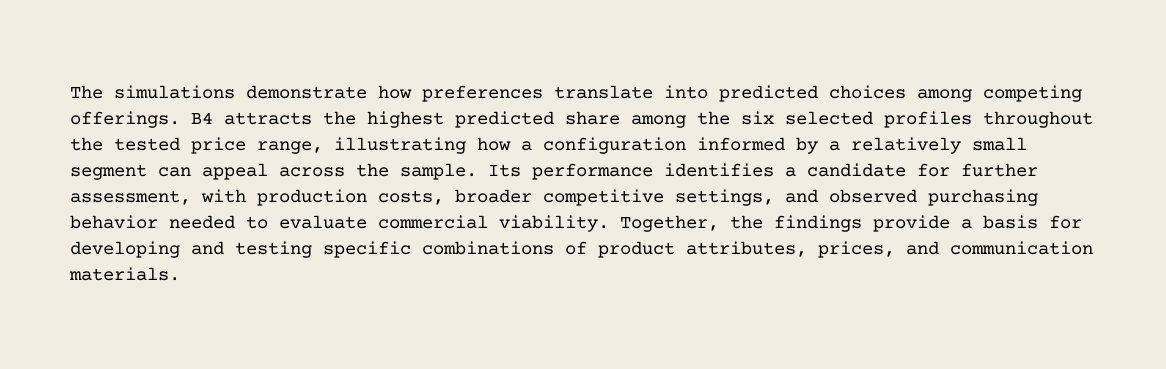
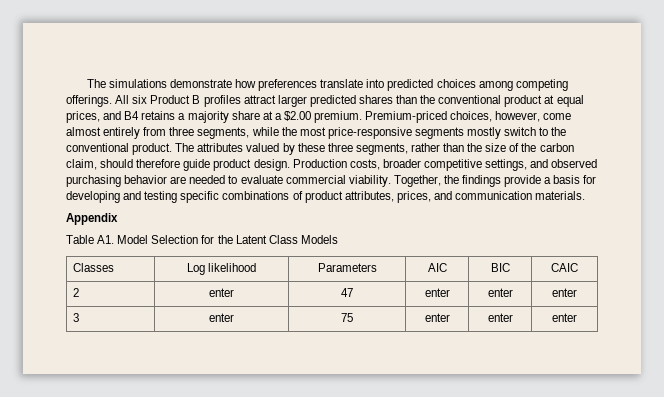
[191,111,1093,128] [70,137,1027,154] [70,163,1038,180] [70,189,367,206] B4 attracts the highest predicted share among the six selected profiles throughout the tested price range, illustrating how a configuration informed by a relatively small segment can appeal across the sample. Its performance identifies a candidate for further assessment, with production -> [115,95,584,107] [66,111,572,123] [66,127,567,139] [66,143,574,155] [66,159,347,171] All six Product B profiles attract larger predicted shares than the conventional product at equal prices, and B4 retains a majority share at a $2.00 premium. Premium-priced choices, however, come almost entirely from three segments, while the most price-responsive segments mostly switch to the conventional product. The attributes valued by these three segments, rather than the size of the carbon claim, should therefore guide product design. Production
(158, 222) none -> [170,176,187,184] are
(180, 274) none -> [66,213,118,225] [66,235,338,244] [72,263,114,272] [186,263,257,275] [317,263,377,272] [427,263,447,272] [490,263,510,272] [551,263,578,272] [72,288,79,297] [209,288,234,297] [341,288,353,297] [424,288,450,297] [487,288,513,297] [552,288,577,297] [72,313,79,322] [209,313,234,322] [341,313,353,322] [424,313,450,322] [487,313,513,322] [552,313,577,322] // Appendix // Table A1. Model Selection for the Latent Class Models // Classes | Log likelihood | Parameters | AIC | BIC | CAIC // 2 | enter | 47 | enter | enter | enter // 3 | enter | 75 | enter | enter | enter

